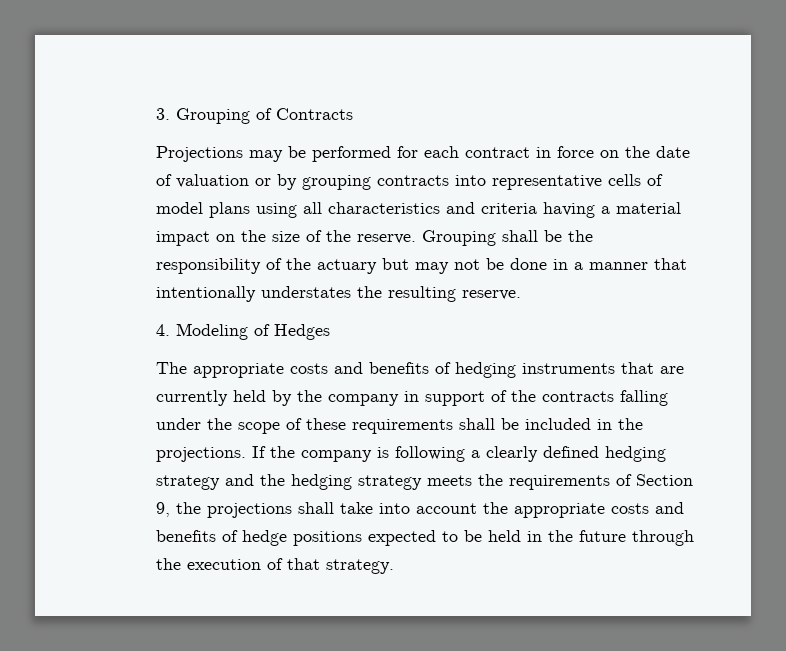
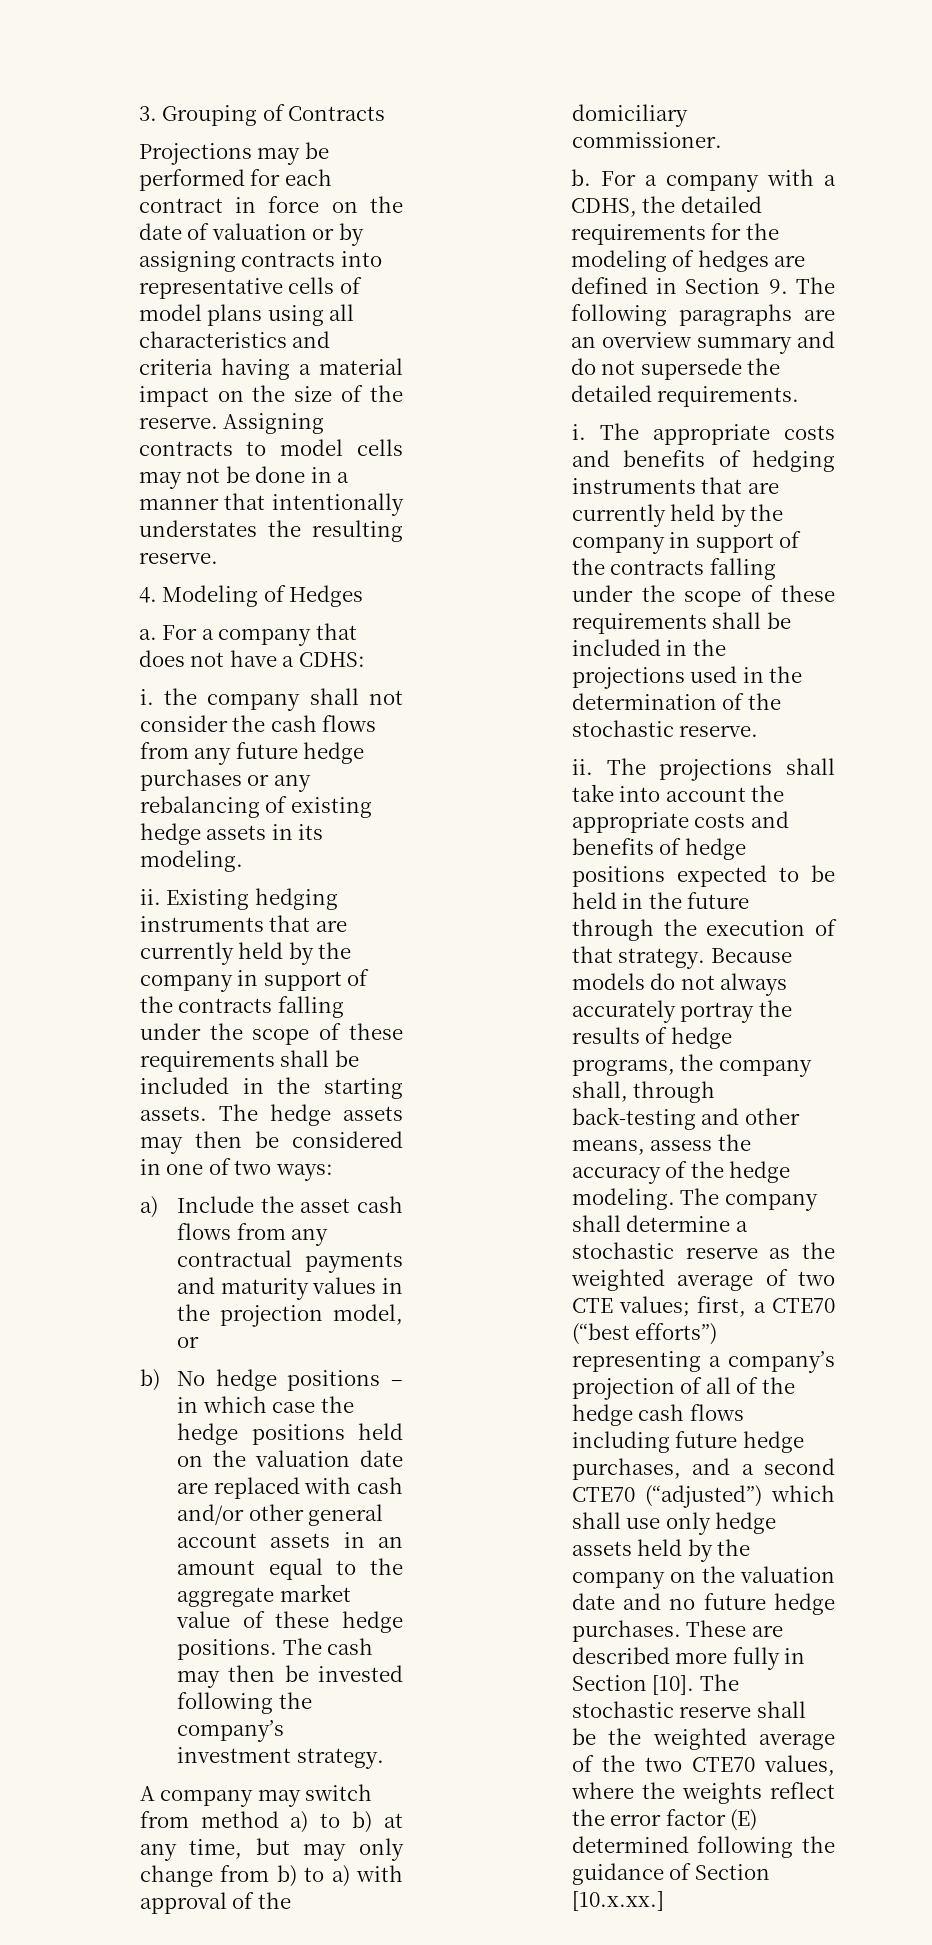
[301,175,371,190] grouping -> [138,251,236,272] assigning
[421,230,593,246] [155,258,409,274] Grouping shall be the responsibility of the actuary but -> [223,413,325,434] [138,439,403,456] Assigning contracts to model cells
(330, 332) none -> [138,623,357,646] [138,650,365,667] [139,688,403,711] [139,715,377,732] [139,742,365,765] [139,769,311,792] [139,796,372,818] [139,823,324,845] [139,850,243,872] [139,888,338,910] [139,915,347,932] [139,942,352,965] [139,969,370,992] [139,996,344,1018] [139,1023,404,1045] [139,1050,359,1072] [139,1077,403,1099] [139,1104,403,1126] [139,1131,403,1154] [139,1158,333,1181] [139,1196,403,1218] [177,1223,329,1246] [177,1250,403,1273] [177,1277,403,1300] [177,1304,404,1327] [177,1336,200,1348] [139,1369,403,1391] [177,1396,354,1413] [177,1423,404,1445] [177,1450,403,1467] [177,1477,403,1499] [177,1504,384,1526] [177,1532,404,1548] [177,1558,403,1580] [177,1584,351,1607] [176,1611,403,1633] [177,1638,374,1660] [177,1665,404,1688] [177,1692,312,1714] [177,1720,285,1742] [177,1747,384,1769] [139,1784,373,1807] [139,1811,403,1833] [139,1838,405,1861] [139,1865,403,1887] [139,1892,291,1914] [571,104,688,127] [571,132,722,148] [570,169,836,192] [570,196,762,217] [570,223,779,245] [570,250,806,272] [570,277,835,294] [570,304,835,326] [570,331,835,354] [570,358,781,380] [570,385,800,407] [571,424,586,440] a. For a company that does not have a CDHS: // i. the company shall not consider the cash flows from any future hedge purchases or any rebalancing of existing hedge assets in its modeling. // ii. Existing hedging instruments that are currently held by the company in support of the contracts falling under the scope of these requirements shall be included in the starting assets. The hedge assets may then be considered in one of two ways: // a) Include the asset cash flows from any contractual payments and maturity values in the projection model, or // b) No hedge positions – in which case the hedge positions held on the valuation date are replaced with cash and/or other general account assets in an amount equal to the aggregate market value of these hedge positions. The cash may then be invested following the company’s investment strategy. // A company may switch from method a) to b) at any time, but may only change from b) to a) with approval of the domiciliary commissioner. // b. For a company with a CDHS, the detailed requirements for the modeling of hedges are defined in Section 9. The following paragraphs are an overview summary and do not supersede the detailed requirements. // i.
[155,446,666,462] [155,474,693,490] [155,502,201,517] projections. If the company is following a clearly defined hedging strategy and the hedging strategy meets the requirements of Section 9, the -> [571,666,803,689] [571,693,781,710] [571,720,759,737] [571,758,646,775] projections used in the determination of the stochastic reserve. // ii. The
(394, 566) none -> [710,948,792,963] [571,973,788,996] [571,1000,792,1023] [571,1027,732,1049] [571,1054,812,1077] [571,1081,716,1103] [571,1107,800,1130] [571,1134,751,1155] [571,1161,791,1184] [571,1188,818,1211] [571,1215,748,1232] [571,1242,835,1259] [570,1269,835,1291] [571,1296,835,1317] [571,1323,718,1345] [571,1351,835,1373] [571,1377,795,1400] [571,1404,744,1426] [571,1431,804,1453] [571,1458,835,1480] [571,1485,835,1508] [571,1512,777,1535] [571,1539,751,1562] [571,1566,835,1589] [571,1593,835,1615] [571,1620,783,1642] [571,1647,806,1670] [571,1674,739,1695] [571,1701,806,1718] [571,1728,835,1750] [571,1755,835,1776] [570,1782,835,1804] [571,1809,758,1831] [571,1836,835,1858] [571,1863,770,1885] [571,1891,664,1911] Because models do not always accurately portray the results of hedge programs, the company shall, through back-testing and other means, assess the accuracy of the hedge modeling. The company shall determine a stochastic reserve as the weighted average of two CTE values; first, a CTE70 (“best efforts”) representing a company’s projection of all of the hedge cash flows including future hedge purchases, and a second CTE70 (“adjusted”) which shall use only hedge assets held by the company on the valuation date and no future hedge purchases. These are described more fully in Section [10]. The stochastic reserve shall be the weighted average of the two CTE70 values, where the weights reflect the error factor (E) determined following the guidance of Section [10.x.xx.]

